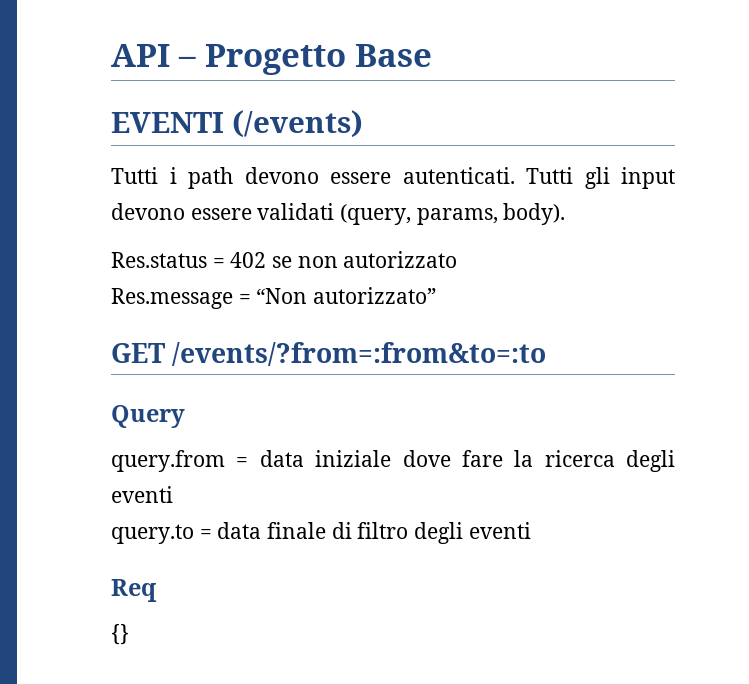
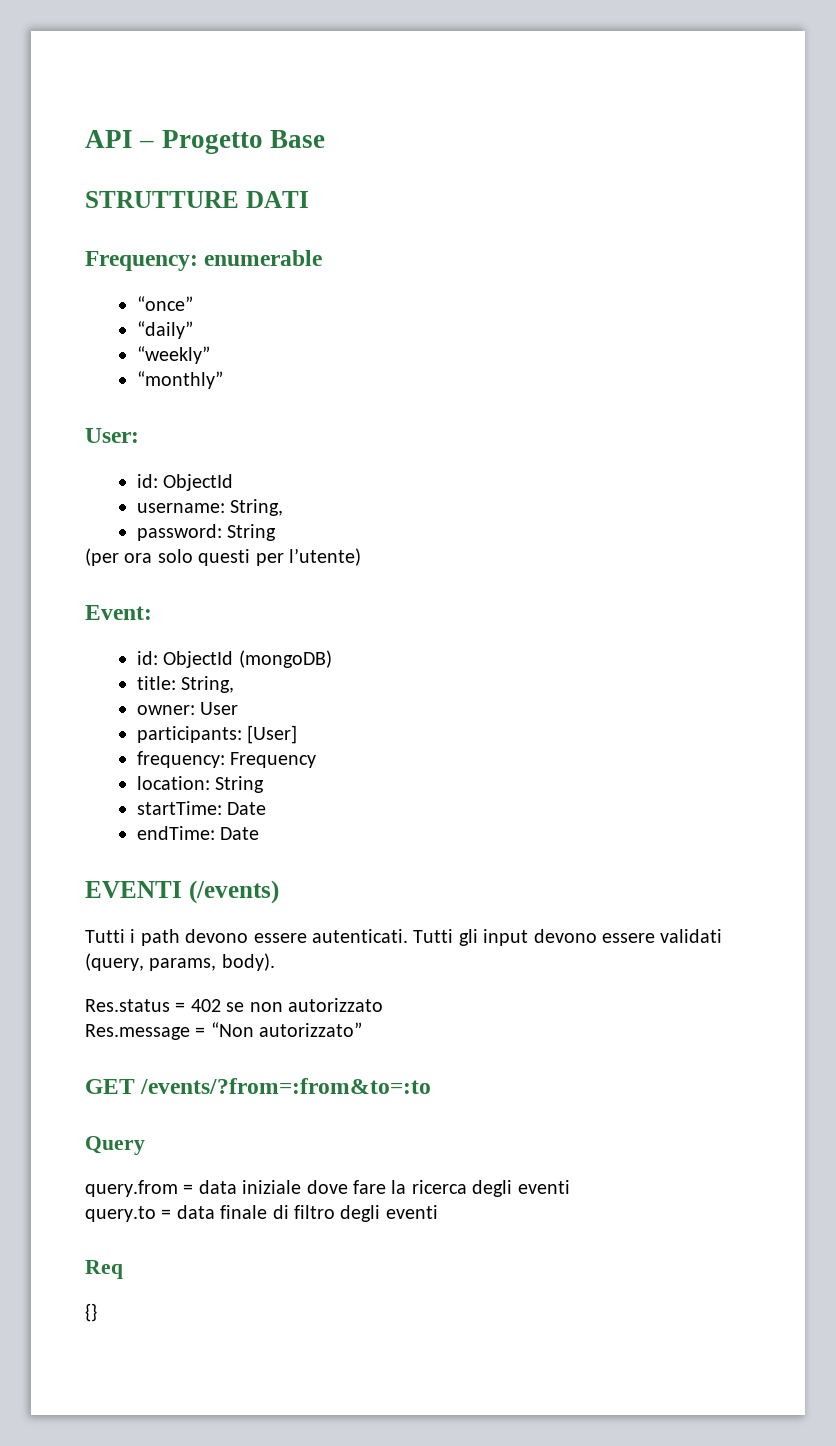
(432, 55) none -> [85,191,309,208] [85,250,323,271] [137,296,194,311] [137,321,194,339] [137,346,211,364] [137,371,224,389] [85,428,139,443] [137,474,234,491] [137,499,284,516] [137,524,277,541] [85,548,361,566] [85,605,152,620] [137,650,332,668] [137,676,235,693] [137,702,239,715] [137,725,298,744] [137,751,317,768] [137,776,265,793] [137,801,267,815] [137,826,260,840] // STRUTTURE DATI // Frequency: enumerable // “once” // “daily” // “weekly” // “monthly” // User: // id: ObjectId // username: String, // password: String // (per ora solo questi per l’utente) // Event: // id: ObjectId (mongoDB) // title: String, // owner: User // participants: [User] // frequency: Frequency // location: String // startTime: Date // endTime: Date

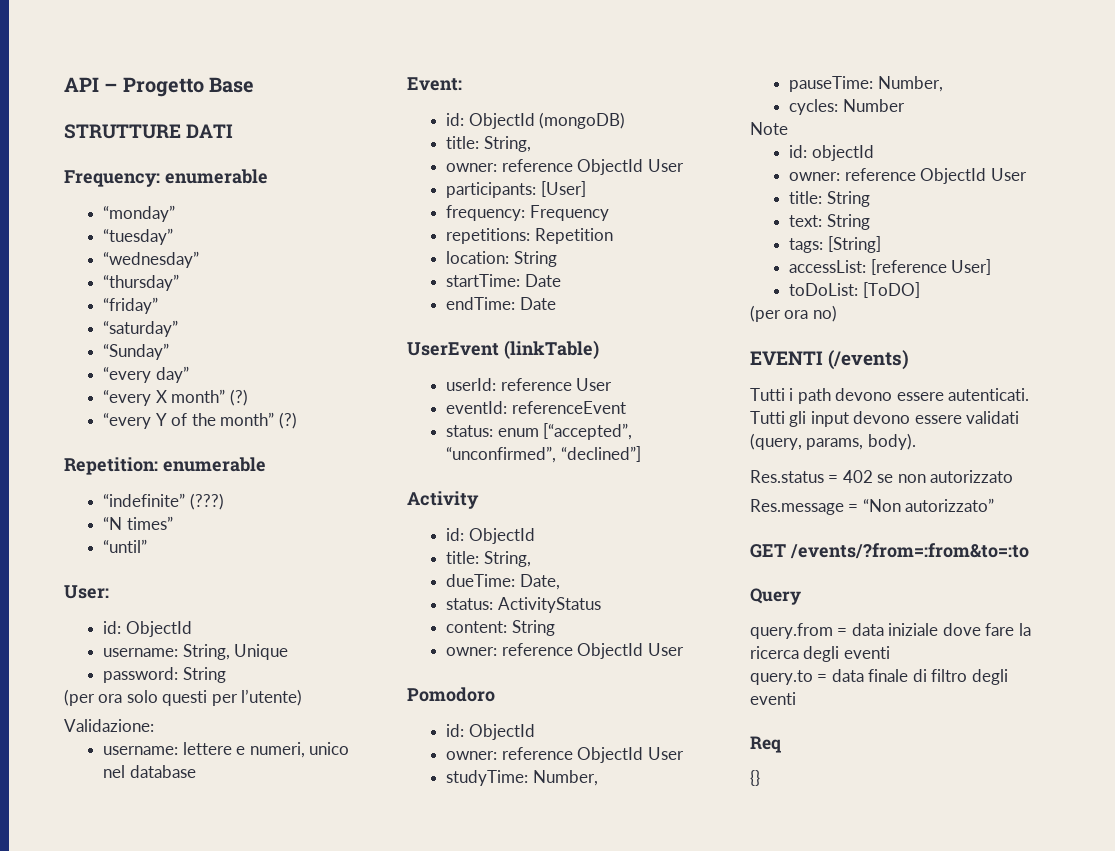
[137,296,194,311] [137,321,194,339] [137,346,211,364] [137,371,224,389] “once” // “daily” // “weekly” // “monthly” -> [103,205,176,222] [103,228,174,245] [103,251,200,268] [103,274,180,291] [103,297,159,314] [103,320,179,337] [103,343,170,360] [103,366,189,383] [103,389,248,406] [103,412,297,429] [64,457,266,475] [103,493,224,510] [103,516,173,530] [103,539,148,553] “monday” // “tuesday” // “wednesday” // “thursday” // “friday” // “saturday” // “Sunday” // “every day” // “every X month” (?) // “every Y of the month” (?) // Repetition: enumerable // “indefinite” (???) // “N times” // “until”
(284, 507) none -> [234,644,289,660] Unique
(361, 557) none -> [64,719,154,732] [103,742,350,758] [103,765,196,778] // Validazione: // username: lettere e numeri, unico nel database
(196, 710) none -> [501,159,644,175] reference ObjectId
(317, 760) none -> [446,228,613,244] // repetitions: Repetition
(260, 833) none -> [407,340,599,359] [446,378,613,391] [446,401,626,414] [446,423,633,440] [446,446,641,463] [407,491,479,509] [446,528,535,544] [446,551,531,567] [446,574,560,590] [446,597,601,613] [446,620,555,636] [446,643,684,659] [407,687,495,702] [446,724,535,740] [446,747,684,763] [446,770,598,786] [789,76,943,92] [789,99,905,115] [750,122,788,135] [789,145,874,161] [789,168,1027,184] [789,191,870,207] [789,214,870,230] [789,236,881,253] [789,259,992,275] [789,282,920,298] [750,305,837,322] // UserEvent (linkTable) // userId: reference User // eventId: referenceEvent // status: enum [“accepted”, “unconfirmed”, “declined”] // Activity // id: ObjectId // title: String, // dueTime: Date, // status: ActivityStatus // content: String // owner: reference ObjectId User // Pomodoro // id: ObjectId // owner: reference ObjectId User // studyTime: Number, // pauseTime: Number, // cycles: Number // Note // id: objectId // owner: reference ObjectId User // title: String // text: String // tags: [String] // accessList: [reference User] // toDoList: [ToDO] // (per ora no)

